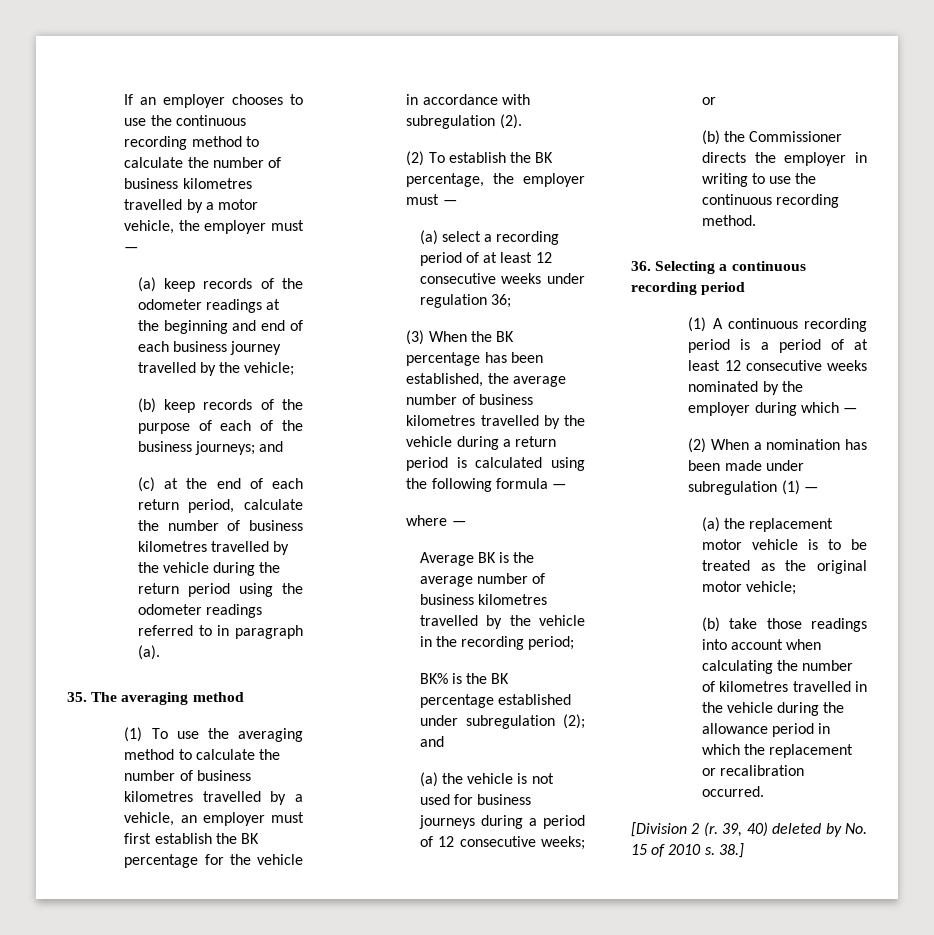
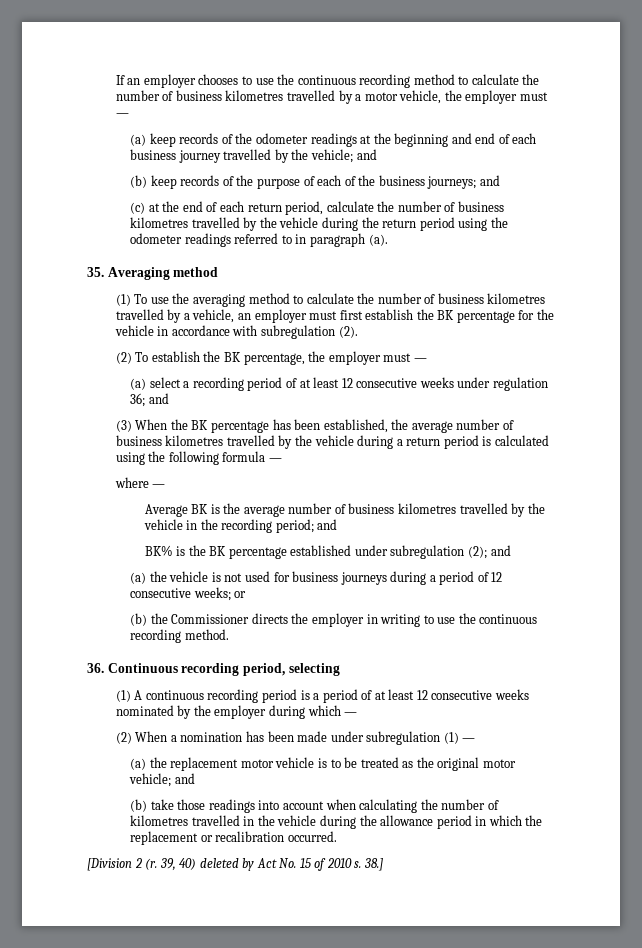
(295, 369) none -> [356,149,377,160] and
[91,692,189,705] The averaging -> [107,267,170,280] Averaging
(511, 301) none -> [148,393,169,404] and
(575, 643) none -> [317,519,338,530] and
[655,261,806,274] [631,282,746,295] Selecting a continuous recording period -> [107,663,340,676] Continuous recording period, selecting
(796, 588) none -> [174,773,195,784] and
(842, 830) none -> [256,858,277,868] Act

